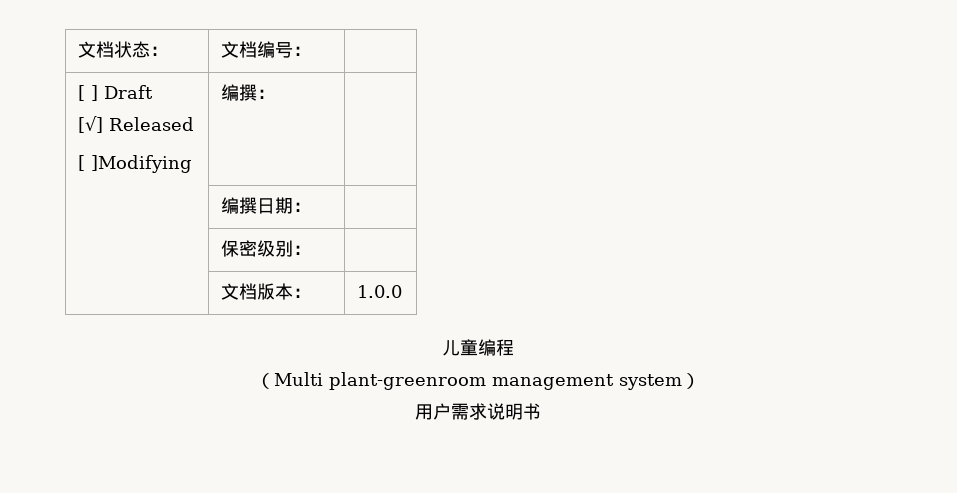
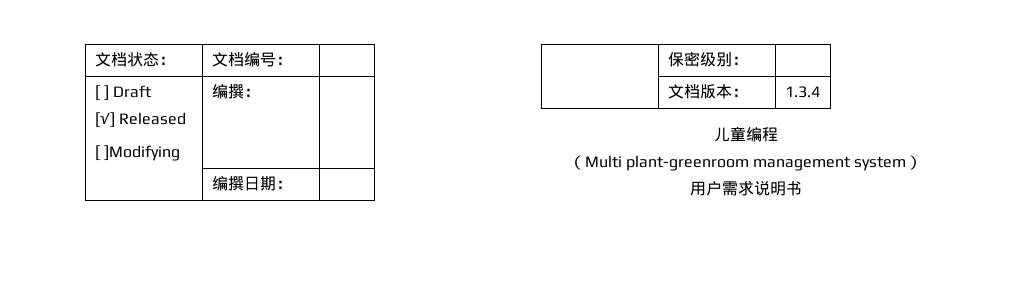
[357,285,403,298] 1.0.0 -> [784,86,820,98] 1.3.4

